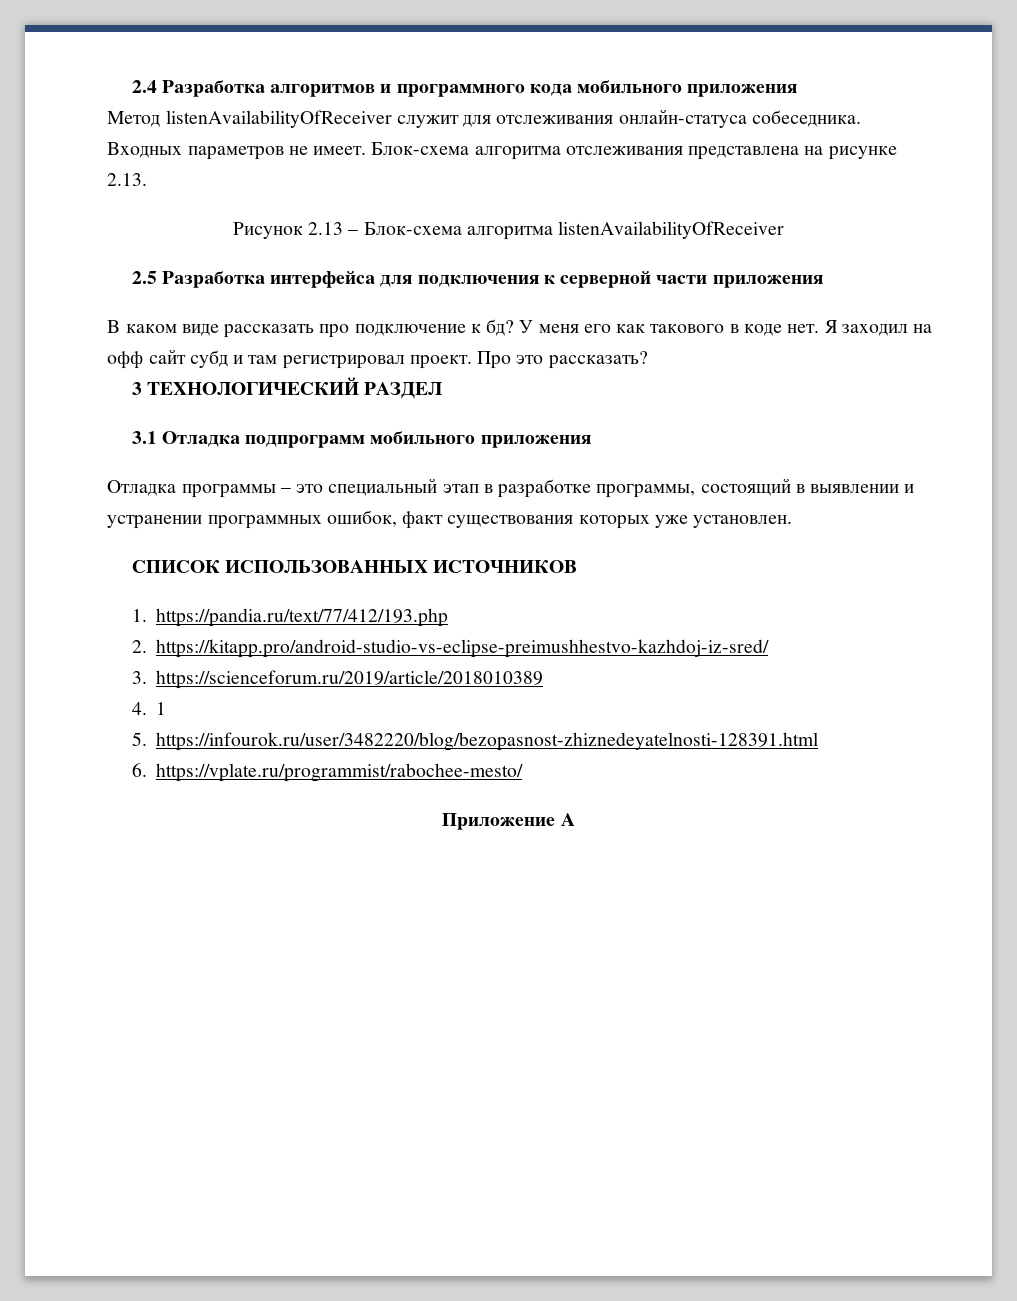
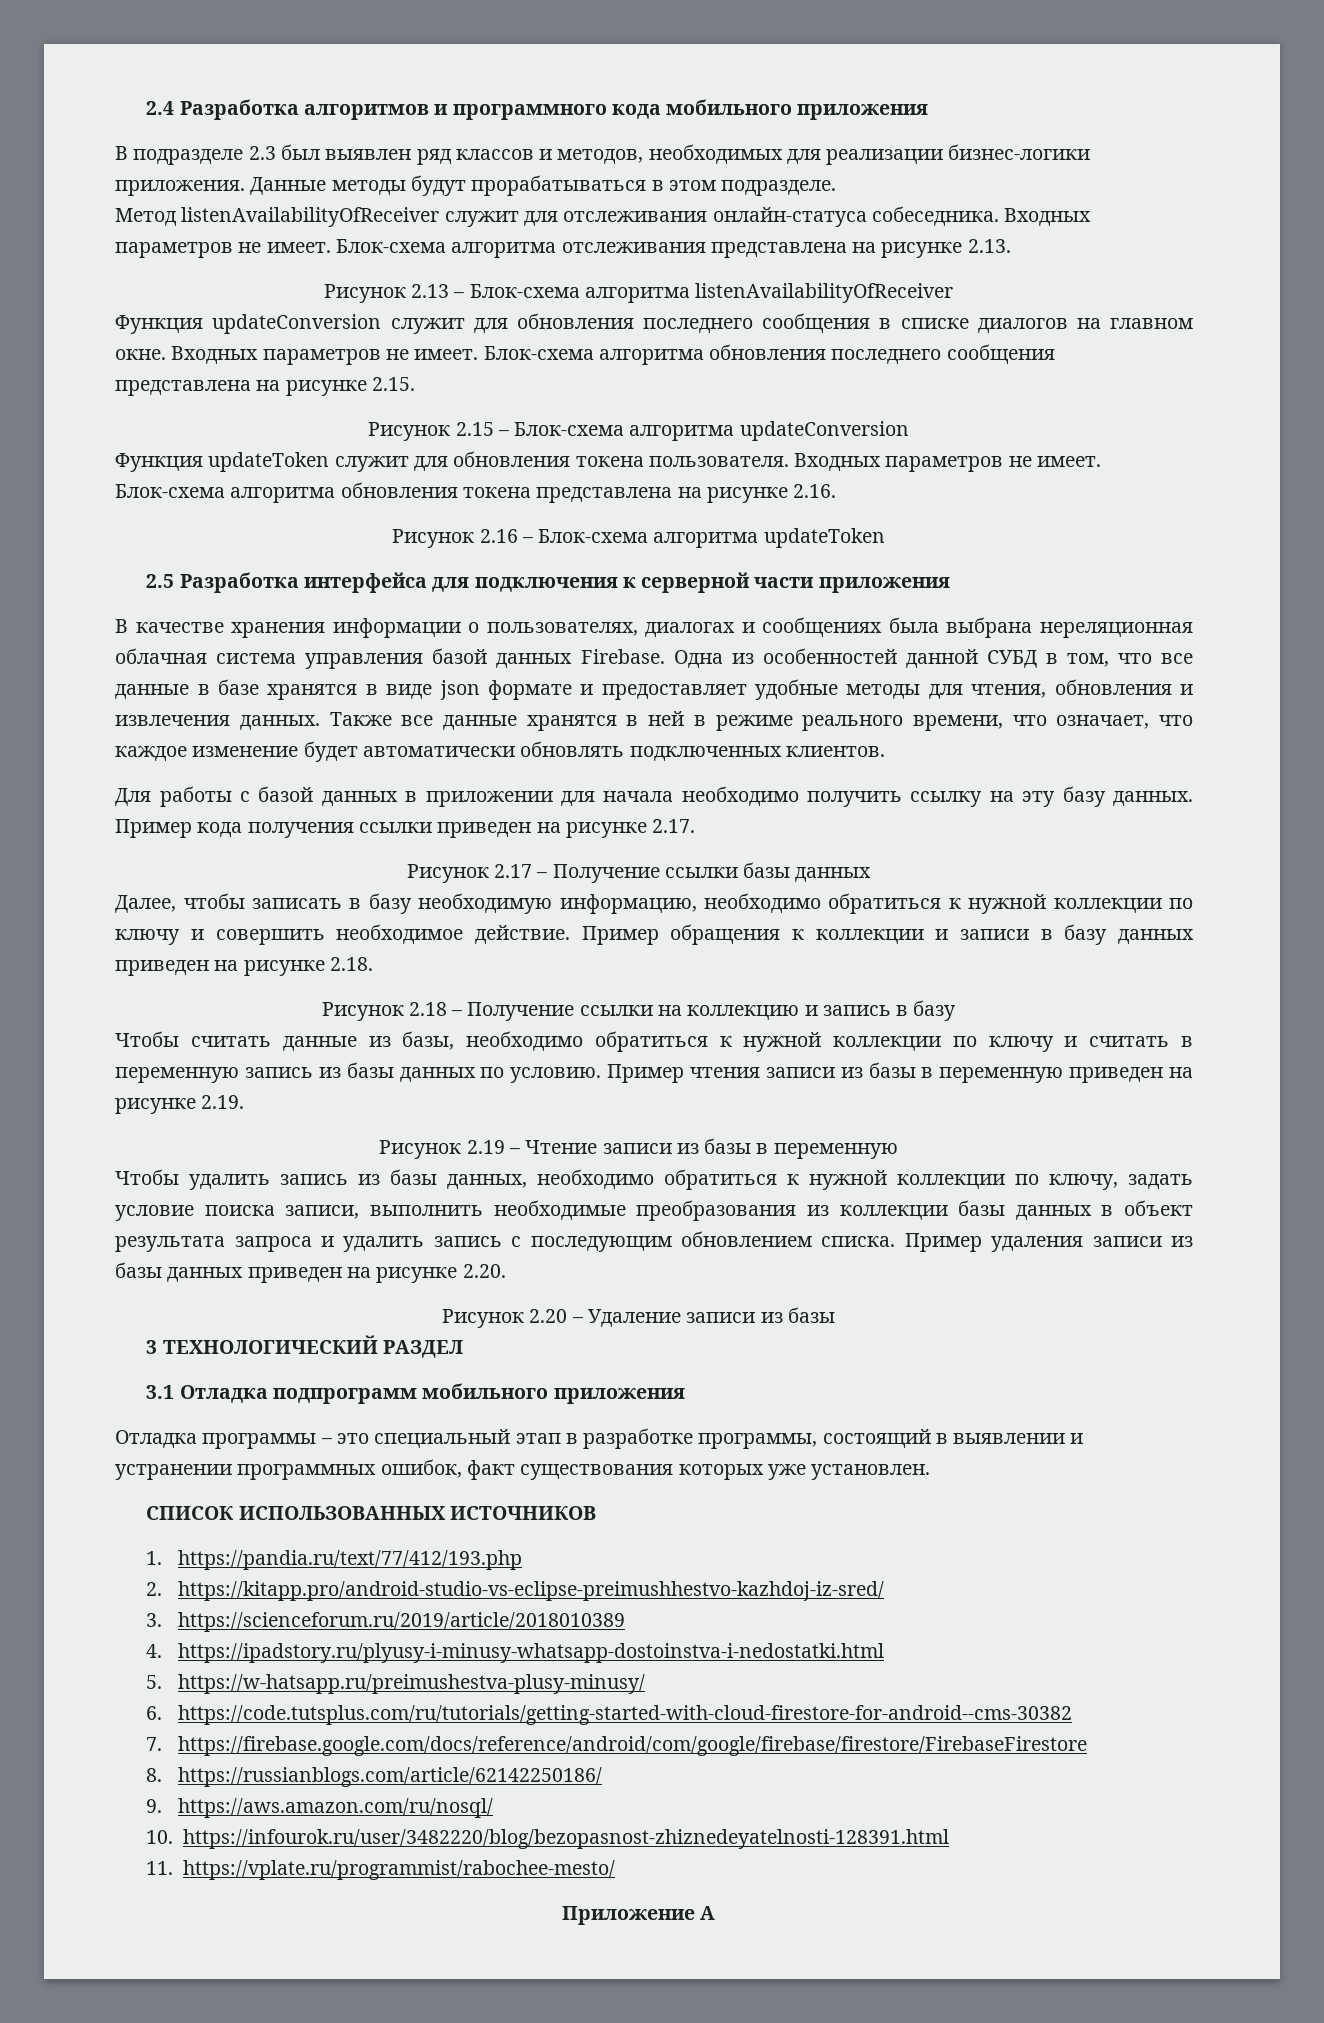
(798, 90) none -> [115,144,1091,165] [115,175,837,196] // В подразделе 2.3 был выявлен ряд классов и методов, необходимых для реализации бизнес-логики приложения. Данные методы будут прорабатываться в этом подразделе.
(785, 230) none -> [115,313,1194,334] [115,344,1055,365] [115,377,416,396] [368,421,909,441] [115,451,1101,472] [115,482,837,503] [392,528,885,548] // Функция updateConversion служит для обновления последнего сообщения в списке диалогов на главном окне. Входных параметров не имеет. Блок-схема алгоритма обновления последнего сообщения представлена на рисунке 2.15. // Рисунок 2.15 – Блок-схема алгоритма updateConversion // Функция updateToken служит для обновления токена пользователя. Входных параметров не имеет. Блок-схема алгоритма обновления токена представлена на рисунке 2.16. // Рисунок 2.16 – Блок-схема алгоритма updateToken
[125,319,933,338] [107,349,648,369] каком виде рассказать про подключение к бд? У меня его как такового в коде нет. Я заходил на офф сайт субд и там регистрировал проект. Про это рассказать? -> [135,617,1193,638] [115,648,1193,669] [115,679,1194,700] [115,711,1194,731] [115,741,885,762] [115,786,1194,807] [115,819,696,838] [406,862,872,883] [115,893,1194,914] [115,924,1194,945] [115,957,374,976] [321,1000,957,1021] [115,1031,1194,1052] [115,1062,1194,1083] [115,1095,245,1114] [379,1138,898,1159] [115,1169,1194,1190] [115,1200,1193,1221] [115,1231,1194,1252] [115,1262,506,1283] [442,1307,835,1328] качестве хранения информации о пользователях, диалогах и сообщениях была выбрана нереляционная облачная система управления базой данных Firebase. Одна из особенностей данной СУБД в том, что все данные в базе хранятся в виде json формате и предоставляет удобные методы для чтения, обновления и извлечения данных. Также все данные хранятся в ней в режиме реального времени, что означает, что каждое изменение будет автоматически обновлять подключенных клиентов. // Для работы с базой данных в приложении для начала необходимо получить ссылку на эту базу данных. Пример кода получения ссылки приведен на рисунке 2.17. // Рисунок 2.17 – Получение ссылки базы данных // Далее, чтобы записать в базу необходимую информацию, необходимо обратиться к нужной коллекции по ключу и совершить необходимое действие. Пример обращения к коллекции и записи в базу данных приведен на рисунке 2.18. // Рисунок 2.18 – Получение ссылки на коллекцию и запись в базу // Чтобы считать данные из базы, необходимо обратиться к нужной коллекции по ключу и считать в переменную запись из базы данных по условию. Пример чтения записи из базы в переменную приведен на рисунке 2.19. // Рисунок 2.19 – Чтение записи из базы в переменную // Чтобы удалить запись из базы данных, необходимо обратиться к нужной коллекции по ключу, задать условие поиска записи, выполнить необходимые преобразования из коллекции базы данных в объект результата запроса и удалить запись с последующим обновлением списка. Пример удаления записи из базы данных приведен на рисунке 2.20. // Рисунок 2.20 – Удаление записи из базы
[156,702,167,715] [131,732,147,746] 1 // 5. -> [177,1643,884,1663] [146,1674,645,1694] [146,1705,1072,1725] [146,1736,1087,1756] [146,1767,602,1787] [146,1798,493,1818] [146,1830,174,1844] https://ipadstory.ru/plyusy-i-minusy-whatsapp-dostoinstva-i-nedostatki.html // 5. https://w-hatsapp.ru/preimushestva-plusy-minusy/ // 6. https://code.tutsplus.com/ru/tutorials/getting-started-with-cloud-firestore-for-android--cms-30382 // 7. https://firebase.google.com/docs/reference/android/com/google/firebase/firestore/FirebaseFirestore // 8. https://russianblogs.com/article/62142250186/ // 9. https://aws.amazon.com/ru/nosql/ // 10.
[131,763,147,777] 6. -> [146,1861,174,1875] 11.

